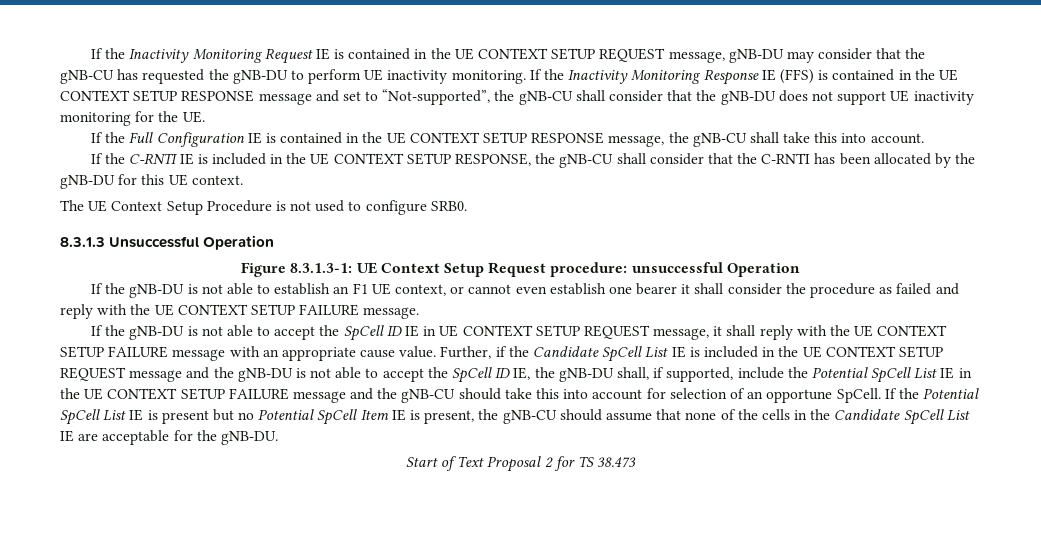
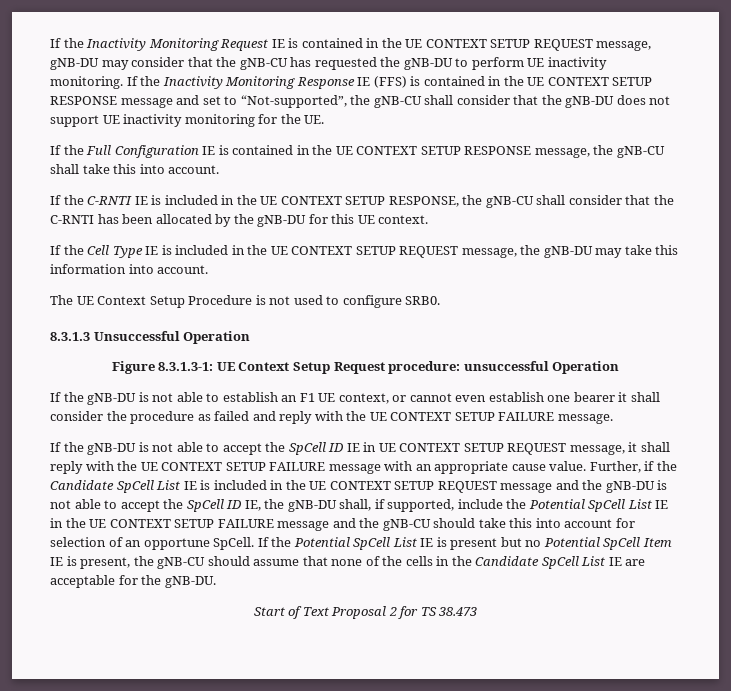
(243, 180) none -> [50,245,679,258] [50,264,209,274] // If the Cell Type IE is included in the UE CONTEXT SETUP REQUEST message, the gNB-DU may take this information into account.

